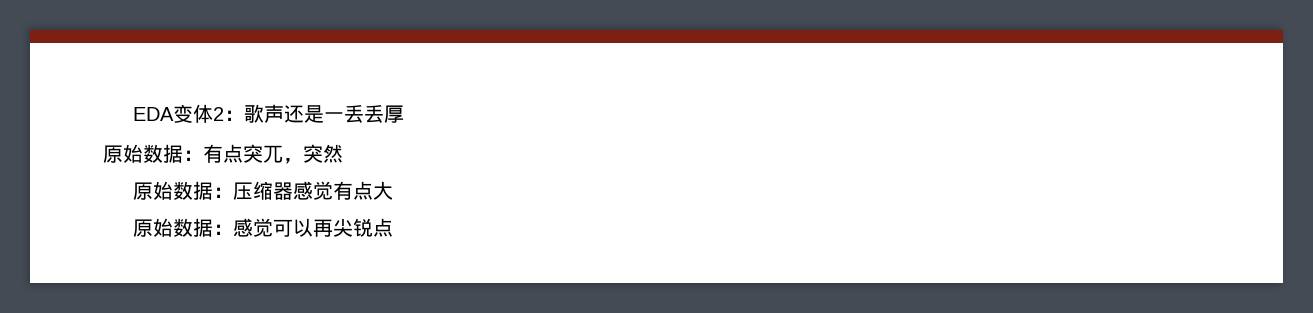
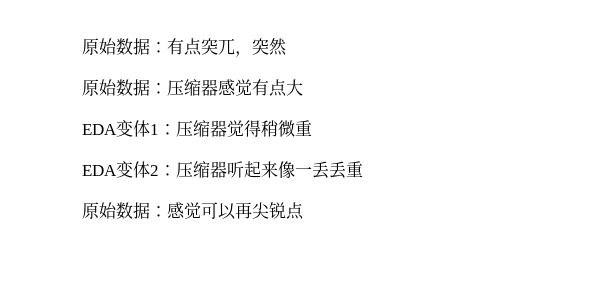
[132,104,404,123] EDA变体2：歌声还是一丢丢厚 // -> (82, 46) none
(393, 190) none -> [82,120,312,137] [82,161,363,179] // EDA变体1：压缩器觉得稍微重 // EDA变体2：压缩器听起来像一丢丢重

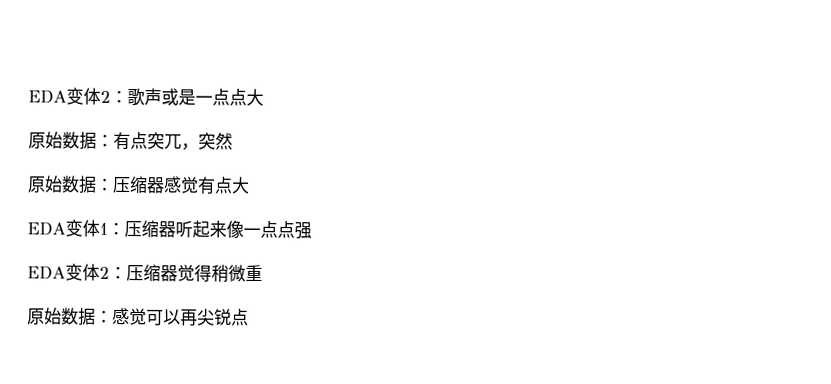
(82, 46) none -> [28,87,264,107] EDA变体2：歌声或是一点点大 //
[227,120,312,137] 觉得稍微重 -> [175,220,312,240] 听起来像一点点强
[227,161,346,179] 听起来像一丢丢 -> [177,264,246,283] 觉得稍微

